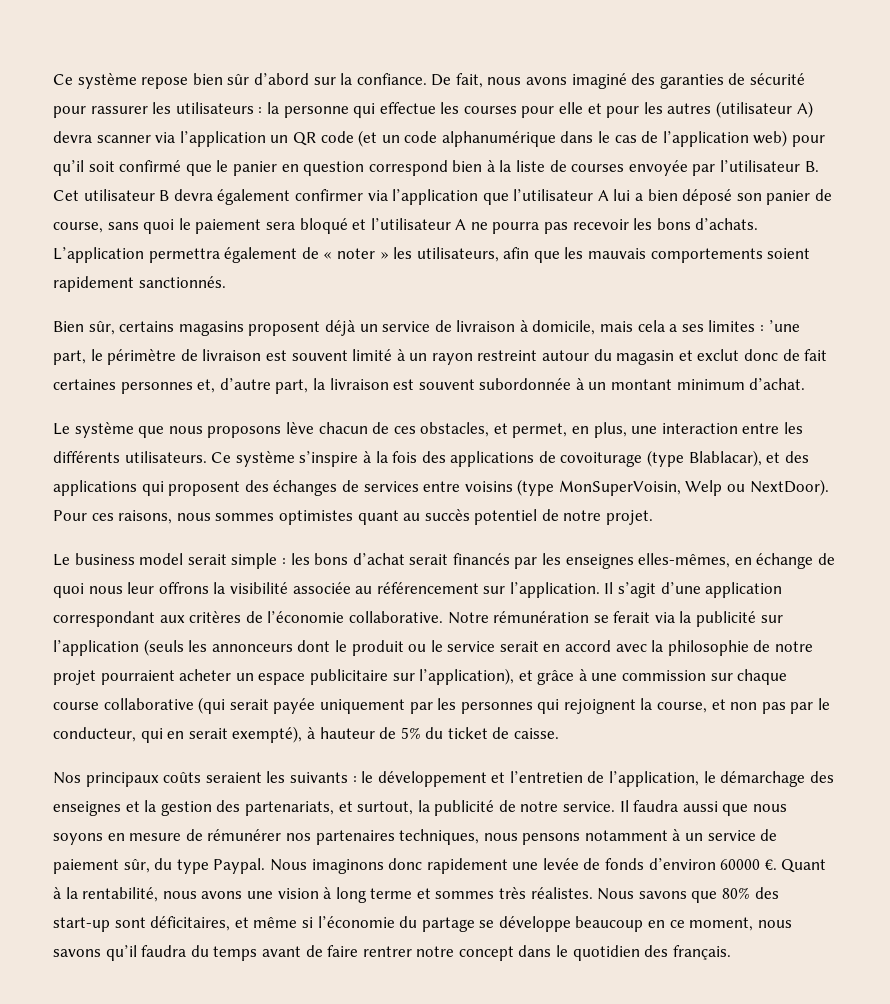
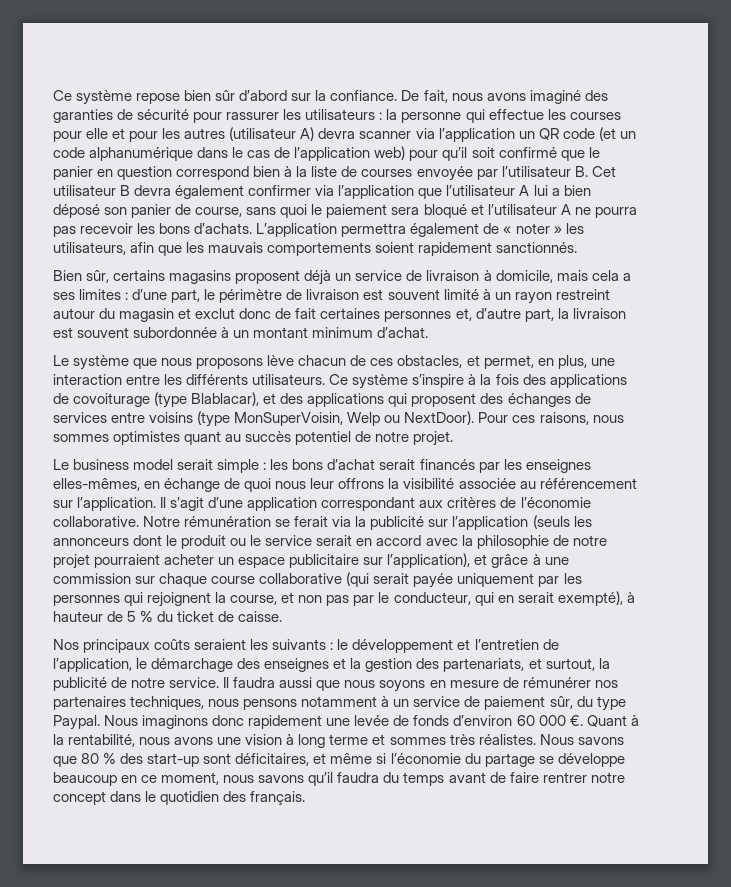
[768,320,800,332] ’une -> [132,289,168,300] d’une
[400,727,421,739] 5% -> [127,611,154,622] 5 %
[720,859,761,870] 60000 -> [516,715,566,726] 60 000
[722,887,751,899] 80% -> [81,753,117,764] 80 %

